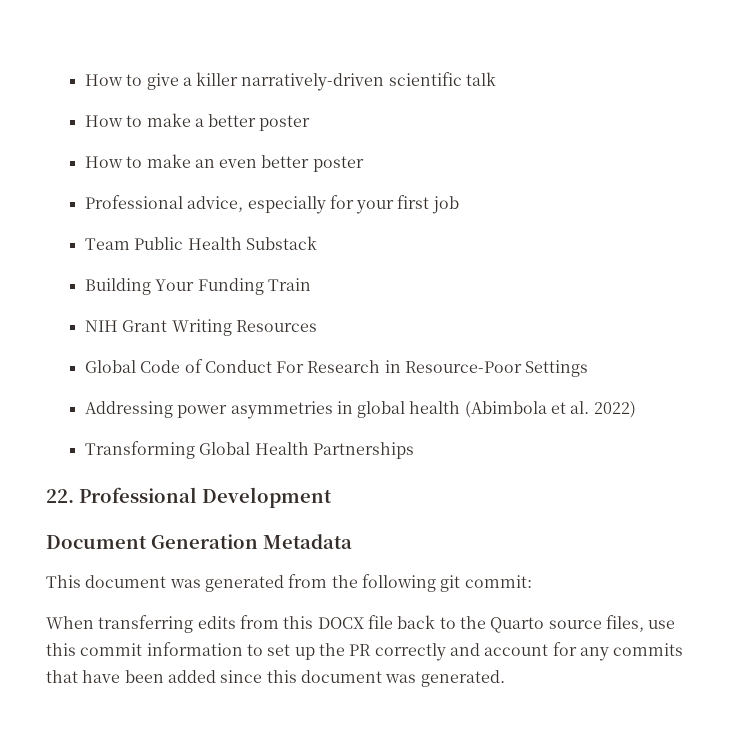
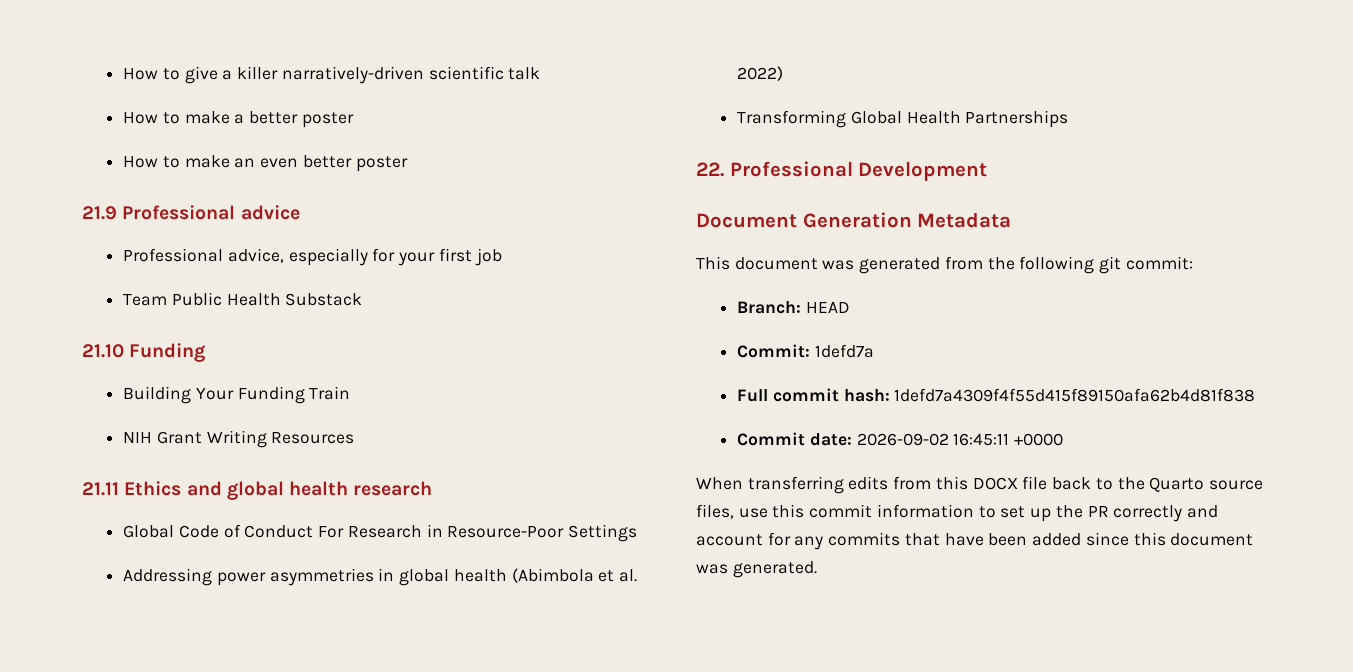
(364, 164) none -> [82,205,300,220] // 21.9 Professional advice
(317, 243) none -> [82,343,206,362] // 21.10 Funding
(317, 326) none -> [82,481,433,500] // 21.11 Ethics and global health research
(532, 581) none -> [737,301,850,314] [737,344,874,358] [737,388,1256,402] [737,432,1064,446] // Branch: HEAD // Commit: 1defd7a // Full commit hash: 1defd7a4309f4f55d415f89150afa62b4d81f838 // Commit date: 2026-09-02 16:45:11 +0000

